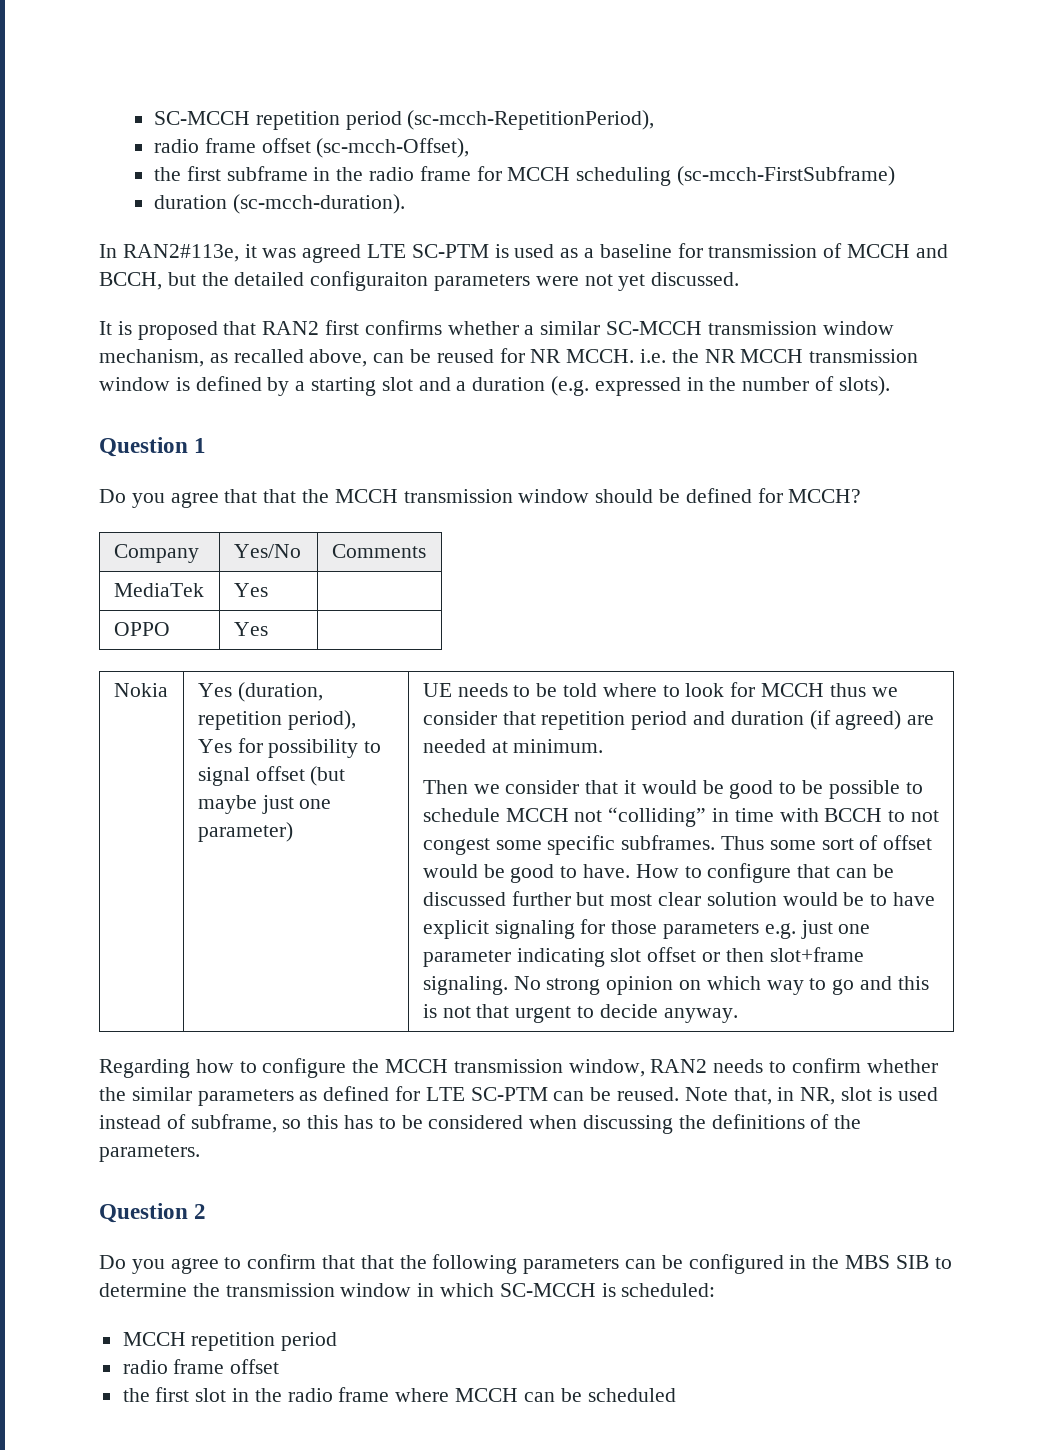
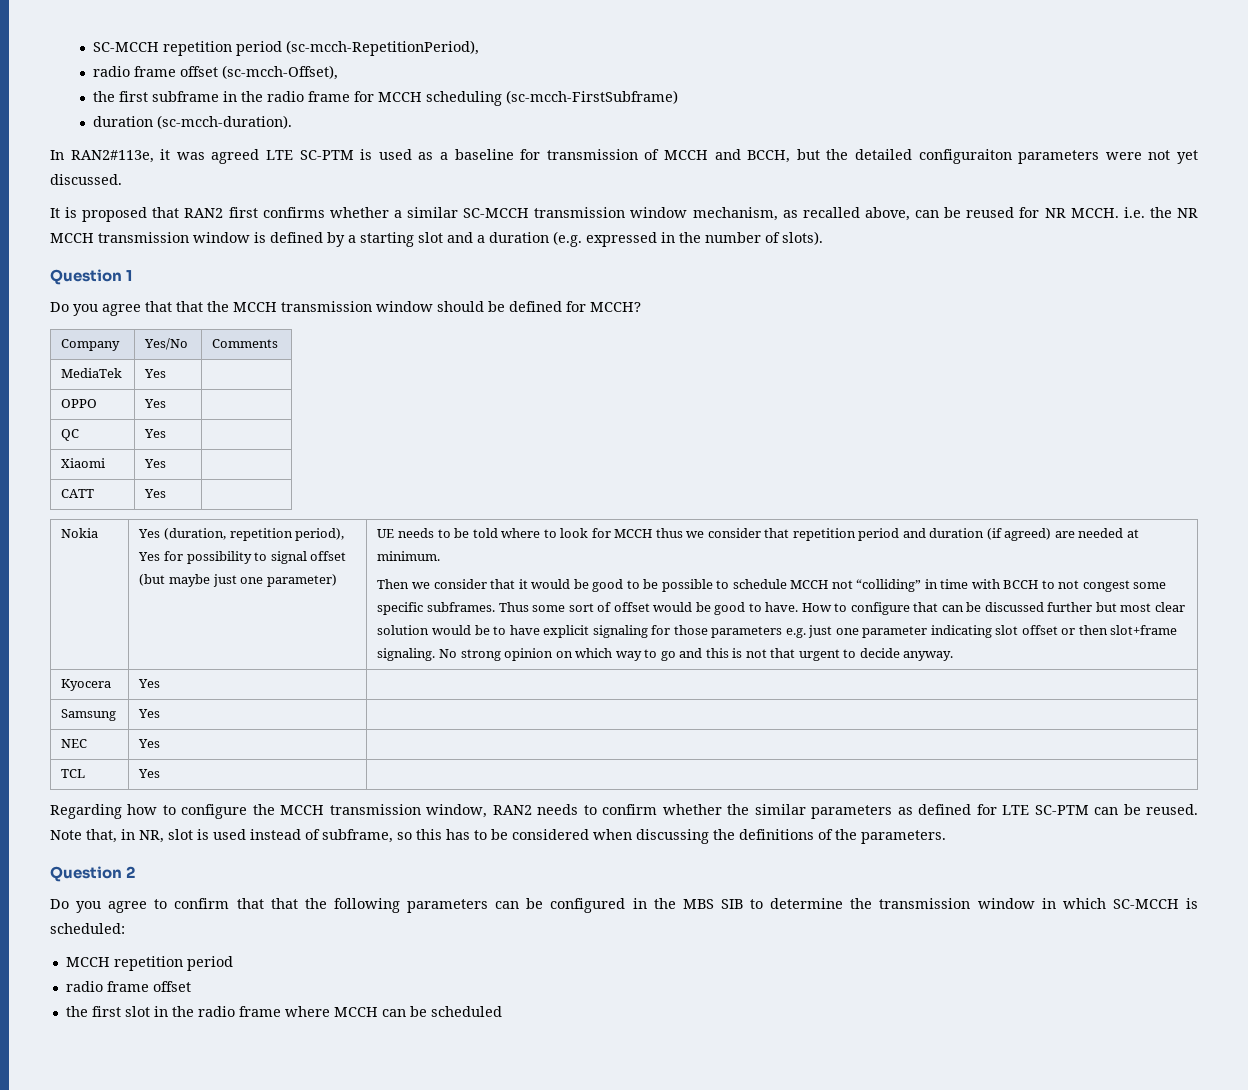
(268, 629) none -> [61,429,80,441] [144,429,167,438] [61,458,106,468] [144,459,167,468] [61,489,95,498] [144,489,167,498] // QC | Yes | // Xiaomi | Yes | // CATT | Yes |
(738, 1015) none -> [61,679,112,691] [138,679,161,688] [61,709,117,721] [138,709,161,718] [61,739,88,748] [138,739,161,748] [61,769,86,778] [138,769,161,778] // Kyocera | Yes | // Samsung | Yes | // NEC | Yes | // TCL | Yes |

